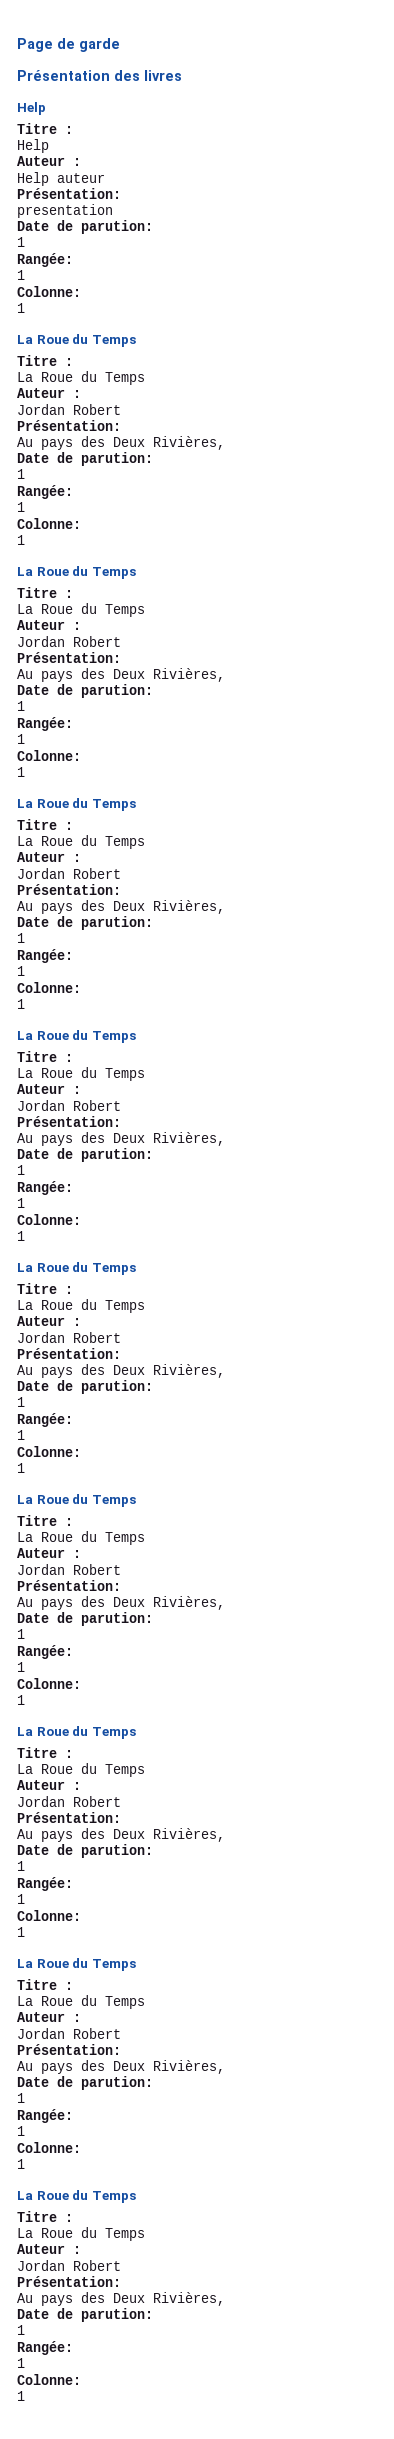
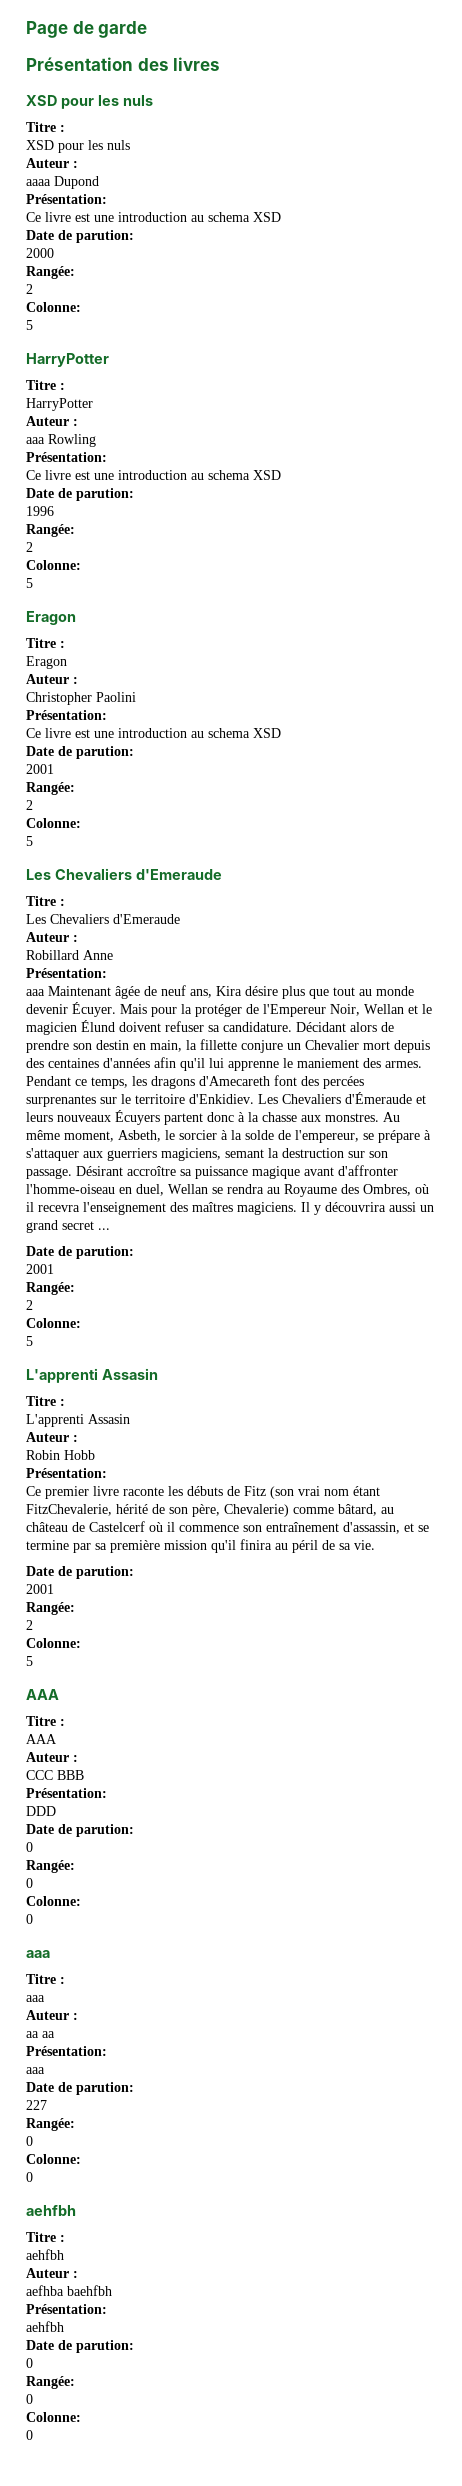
[17,102,46,115] [17,123,73,134] [17,139,49,153] [17,156,81,166] [17,172,105,186] [17,188,121,199] [17,204,113,218] [17,220,153,234] [17,237,25,247] [17,253,73,267] [17,270,25,280] [17,286,81,297] [17,303,25,313] [17,334,136,347] [17,355,73,366] [17,371,145,385] [17,388,81,398] [17,404,121,415] [17,420,121,431] [17,436,225,450] [17,452,153,466] [17,469,25,479] [17,485,73,499] [17,502,25,512] [17,518,81,529] [17,535,25,545] [17,566,136,579] [17,587,73,598] [17,603,145,617] [17,620,81,630] [17,636,121,647] [17,652,121,663] [17,668,225,682] [17,684,153,698] [17,701,25,711] [17,717,73,731] [17,734,25,744] [17,750,81,761] [17,767,25,777] [17,798,136,811] [17,819,73,830] [17,835,145,849] [17,852,81,862] [17,868,121,879] [17,884,121,895] [17,900,225,914] [17,916,153,930] [17,933,25,943] [17,949,73,963] [17,966,25,976] [17,982,81,993] [17,999,25,1009] [17,1030,136,1043] [17,1051,73,1062] [17,1067,145,1081] [17,1084,81,1094] [17,1100,121,1111] [17,1116,121,1127] [17,1132,225,1146] [17,1148,153,1162] [17,1165,25,1175] [17,1181,73,1195] [17,1198,25,1208] [17,1214,81,1225] [17,1231,25,1241] [17,1262,136,1275] [17,1283,73,1294] [17,1299,145,1313] [17,1316,81,1326] [17,1332,121,1343] [17,1348,121,1359] [17,1364,225,1378] [17,1380,153,1394] [17,1397,25,1407] [17,1413,73,1427] [17,1430,25,1440] [17,1446,81,1457] [17,1463,25,1473] [17,1494,136,1507] [17,1515,73,1526] [17,1531,145,1545] [17,1548,81,1558] [17,1564,121,1575] [17,1580,121,1591] [17,1596,225,1610] [17,1612,153,1626] [17,1629,25,1639] [17,1645,73,1659] [17,1662,25,1672] [17,1678,81,1689] [17,1695,25,1705] [17,1726,136,1739] [17,1747,73,1758] [17,1763,145,1777] [17,1780,81,1790] [17,1796,121,1807] [17,1812,121,1823] [17,1828,225,1842] [17,1844,153,1858] [17,1861,25,1871] [17,1877,73,1891] [17,1894,25,1904] [17,1910,81,1921] [17,1927,25,1937] [17,1958,136,1971] [17,1979,73,1990] [17,1995,145,2009] [17,2012,81,2022] [17,2028,121,2039] [17,2044,121,2055] [17,2060,225,2074] [17,2076,153,2090] [17,2093,25,2103] [17,2109,73,2123] [17,2126,25,2136] [17,2142,81,2153] [17,2159,25,2169] [17,2190,136,2203] [17,2211,73,2222] [17,2227,145,2241] [17,2244,81,2254] [17,2260,121,2271] [17,2276,121,2287] [17,2292,225,2306] [17,2308,153,2322] [17,2325,25,2335] [17,2341,73,2355] [17,2358,25,2368] [17,2374,81,2385] [17,2391,25,2401] Help // Titre : // Help // Auteur : // Help auteur // Présentation: // presentation // Date de parution: // 1 // Rangée: // 1 // Colonne: // 1 // La Roue du Temps // Titre : // La Roue du Temps // Auteur : // Jordan Robert // Présentation: // Au pays des Deux Rivières, // Date de parution: // 1 // Rangée: // 1 // Colonne: // 1 // La Roue du Temps // Titre : // La Roue du Temps // Auteur : // Jordan Robert // Présentation: // Au pays des Deux Rivières, // Date de parution: // 1 // Rangée: // 1 // Colonne: // 1 // La Roue du Temps // Titre : // La Roue du Temps // Auteur : // Jordan Robert // Présentation: // Au pays des Deux Rivières, // Date de parution: // 1 // Rangée: // 1 // Colonne: // 1 // La Roue du Temps // Titre : // La Roue du Temps // Auteur : // Jordan Robert // Présentation: // Au pays des Deux Rivières, // Date de parution: // 1 // Rangée: // 1 // Colonne: // 1 // La Roue du Temps // Titre : // La Roue du Temps // Auteur : // Jordan Robert // Présentation: // Au pays des Deux Rivières, // Date de parution: // 1 // Rangée: // 1 // Colonne: // 1 // La Roue du Temps // Titre : // La Roue du Temps // Auteur : // Jordan Robert // Présentation: // Au pays des Deux Rivières, // Date de parution: // 1 // Rangée: // 1 // Colonne: // 1 // La Roue du Temps // Titre : // La Roue du Temps // Auteur : // Jordan Robert // Présentation: // Au pays des Deux Rivières, // Date de parution: // 1 // Rangée: // 1 // Colonne: // 1 // La Roue du Temps // Titre : // La Roue du Temps // Auteur : // Jordan Robert // Présentation: // Au pays des Deux Rivières, // Date de parution: // 1 // Rangée: // 1 // Colonne: // 1 // La Roue du Temps // Titre : // La Roue du Temps // Auteur : // Jordan Robert // Présentation: // Au pays des Deux Rivières, // Date de parution: // 1 // Rangée: // 1 // Colonne: // 1 -> [26,95,153,109] [26,122,65,132] [26,140,130,153] [26,158,78,168] [26,176,99,189] [26,194,107,204] [26,212,281,222] [26,230,134,243] [26,248,54,258] [26,266,75,279] [26,284,33,294] [26,302,81,312] [26,320,33,330] [26,353,109,367] [26,380,65,390] [26,398,93,411] [26,416,78,426] [26,434,96,447] [26,452,107,462] [26,470,281,480] [26,488,134,501] [26,506,54,516] [26,524,75,537] [26,542,33,552] [26,560,81,570] [26,578,33,588] [26,611,76,625] [26,638,65,648] [26,656,67,669] [26,674,78,684] [26,692,136,705] [26,710,107,720] [26,728,281,738] [26,746,134,759] [26,764,54,774] [26,782,75,795] [26,800,33,810] [26,818,81,828] [26,836,33,846] [26,868,222,880] [26,896,65,906] [26,914,180,924] [26,932,78,942] [26,950,113,960] [26,968,107,978] [26,985,414,999] [26,1002,432,1017] [26,1020,394,1035] [26,1039,430,1053] [26,1057,422,1071] [26,1075,364,1089] [26,1092,426,1107] [26,1110,400,1125] [26,1130,431,1143] [26,1148,388,1161] [26,1165,398,1179] [26,1184,429,1197] [26,1202,434,1215] [26,1220,110,1233] [26,1246,134,1259] [26,1264,54,1274] [26,1282,75,1295] [26,1300,33,1310] [26,1318,81,1328] [26,1336,33,1346] [26,1368,158,1383] [26,1396,65,1406] [26,1414,130,1427] [26,1432,78,1442] [26,1450,95,1460] [26,1468,107,1478] [26,1486,380,1499] [26,1504,394,1517] [26,1521,429,1534] [26,1539,375,1553] [26,1566,134,1579] [26,1584,54,1594] [26,1602,75,1615] [26,1620,33,1630] [26,1638,81,1648] [26,1656,33,1666] [26,1689,59,1700] [26,1716,65,1726] [26,1734,57,1744] [26,1752,78,1762] [26,1770,84,1780] [26,1788,107,1798] [26,1806,56,1816] [26,1824,134,1837] [26,1842,33,1852] [26,1860,75,1873] [26,1878,33,1888] [26,1896,81,1906] [26,1914,33,1924] [26,1950,50,1958] [26,1974,65,1984] [26,1995,45,2002] [26,2010,78,2020] [26,2031,55,2038] [26,2046,107,2056] [26,2067,45,2074] [26,2082,134,2095] [26,2100,47,2110] [26,2118,75,2131] [26,2136,33,2146] [26,2154,81,2164] [26,2172,33,2182] [26,2205,76,2216] [26,2232,65,2242] [26,2249,64,2260] [26,2268,78,2278] [26,2285,112,2296] [26,2304,107,2314] [26,2321,64,2332] [26,2340,134,2353] [26,2358,33,2368] [26,2376,75,2389] [26,2394,33,2404] [26,2412,81,2422] [26,2430,33,2440] XSD pour les nuls // Titre : // XSD pour les nuls // Auteur : // aaaa Dupond // Présentation: // Ce livre est une introduction au schema XSD // Date de parution: // 2000 // Rangée: // 2 // Colonne: // 5 // HarryPotter // Titre : // HarryPotter // Auteur : // aaa Rowling // Présentation: // Ce livre est une introduction au schema XSD // Date de parution: // 1996 // Rangée: // 2 // Colonne: // 5 // Eragon // Titre : // Eragon // Auteur : // Christopher Paolini // Présentation: // Ce livre est une introduction au schema XSD // Date de parution: // 2001 // Rangée: // 2 // Colonne: // 5 // Les Chevaliers d'Emeraude // Titre : // Les Chevaliers d'Emeraude // Auteur : // Robillard Anne // Présentation: // aaa Maintenant âgée de neuf ans, Kira désire plus que tout au monde devenir Écuyer. Mais pour la protéger de l'Empereur Noir, Wellan et le magicien Élund doivent refuser sa candidature. Décidant alors de prendre son destin en main, la fillette conjure un Chevalier mort depuis des centaines d'années afin qu'il lui apprenne le maniement des armes. Pendant ce temps, les dragons d'Amecareth font des percées surprenantes sur le territoire d'Enkidiev. Les Chevaliers d'Émeraude et leurs nouveaux Écuyers partent donc à la chasse aux monstres. Au même moment, Asbeth, le sorcier à la solde de l'empereur, se prépare à s'attaquer aux guerriers magiciens, semant la destruction sur son passage. Désirant accroître sa puissance magique avant d'affronter l'homme-oiseau en duel, Wellan se rendra au Royaume des Ombres, où il recevra l'enseignement des maîtres magiciens. Il y découvrira aussi un grand secret ... // Date de parution: // 2001 // Rangée: // 2 // Colonne: // 5 // L'apprenti Assasin // Titre : // L'apprenti Assasin // Auteur : // Robin Hobb // Présentation: // Ce premier livre raconte les débuts de Fitz (son vrai nom étant FitzChevalerie, hérité de son père, Chevalerie) comme bâtard, au château de Castelcerf où il commence son entraînement d'assassin, et se termine par sa première mission qu'il finira au péril de sa vie. // Date de parution: // 2001 // Rangée: // 2 // Colonne: // 5 // AAA // Titre : // AAA // Auteur : // CCC BBB // Présentation: // DDD // Date de parution: // 0 // Rangée: // 0 // Colonne: // 0 // aaa // Titre : // aaa // Auteur : // aa aa // Présentation: // aaa // Date de parution: // 227 // Rangée: // 0 // Colonne: // 0 // aehfbh // Titre : // aehfbh // Auteur : // aefhba baehfbh // Présentation: // aehfbh // Date de parution: // 0 // Rangée: // 0 // Colonne: // 0

